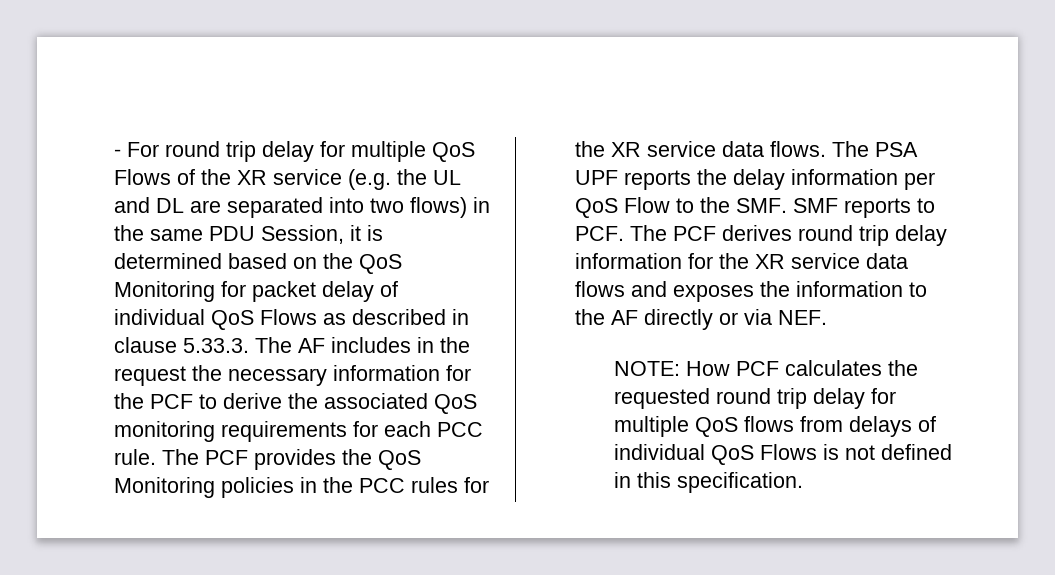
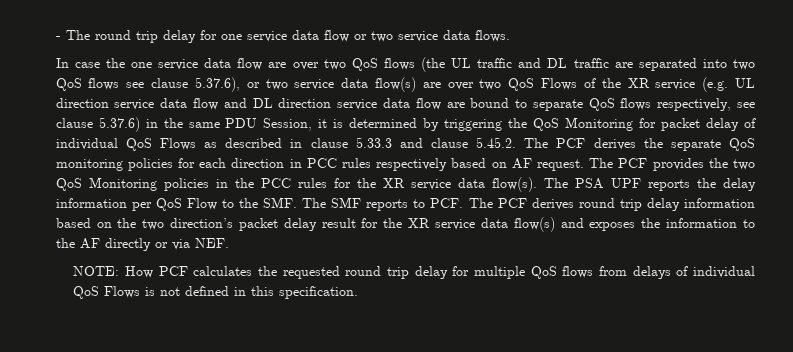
[126,141,426,162] For round trip delay for multiple -> [65,30,510,43] [55,57,756,72] [55,77,502,92] The round trip delay for one service data flow or two service data flows. // In case the one service data flow are over two QoS flows (the UL traffic and DL traffic are separated into two QoS flows see clause 5.37.6), or two service data flow(s) are over two
[396,169,461,185] [113,197,467,218] the UL and DL are separated into two flows) -> [734,78,755,88] [55,98,755,111] [55,117,140,132] UL direction service data flow and DL direction service data flow are bound to separate QoS flows respectively, see clause 5.37.6)
[227,253,317,269] based on -> [423,118,503,131] by triggering
[182,337,470,353] [113,365,471,386] [113,393,428,409] 5.33.3. The AF includes in the request the necessary information for the PCF to derive the associated -> [355,137,721,151] 5.33.3 and clause 5.45.2. The PCF derives the separate
[220,421,347,442] requirements -> [127,158,173,171] policies
[436,422,483,437] [113,449,156,465] PCC rule. -> [231,158,585,171] direction in PCC rules respectively based on AF request.
(372, 457) none -> [733,159,756,170] two
[769,141,826,157] flows. -> [491,177,537,192] flow(s).
(787, 205) none -> [302,198,327,208] The
[687,253,908,269] [574,281,625,297] for the XR service data flows -> [55,217,555,232] based on the two direction’s packet delay result for the XR service data flow(s)

